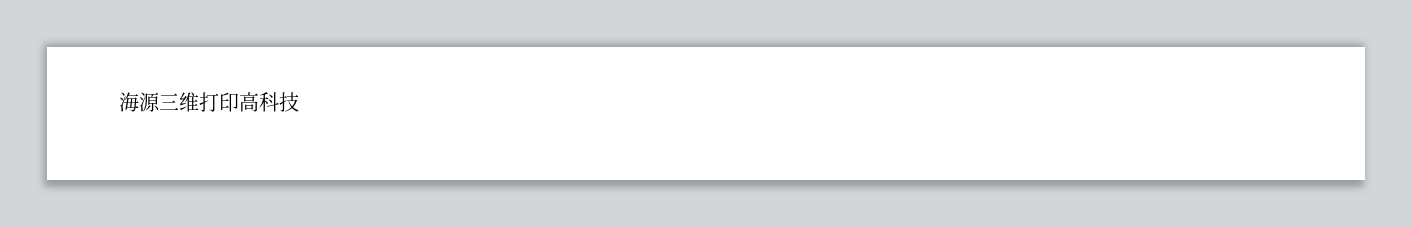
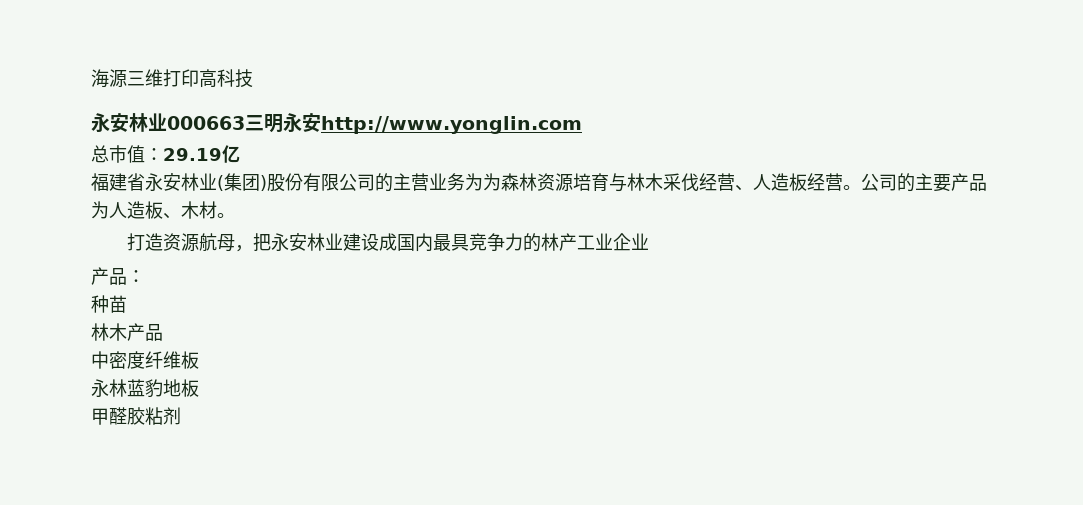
(299, 102) none -> [91,113,582,134] [91,145,240,163] [91,173,987,192] [91,201,235,219] [126,233,649,252] [91,267,145,285] [91,295,127,313] [91,323,163,341] [91,351,199,369] [91,379,199,397] [91,407,181,425] // 永安林业000663三明永安http://www.yonglin.com // 总市值：29.19亿 // 福建省永安林业(集团)股份有限公司的主营业务为为森林资源培育与林木采伐经营、人造板经营。公司的主要产品为人造板、木材。 // 打造资源航母，把永安林业建设成国内最具竞争力的林产工业企业 // 产品： // 种苗 // 林木产品 // 中密度纤维板 // 永林蓝豹地板 // 甲醛胶粘剂

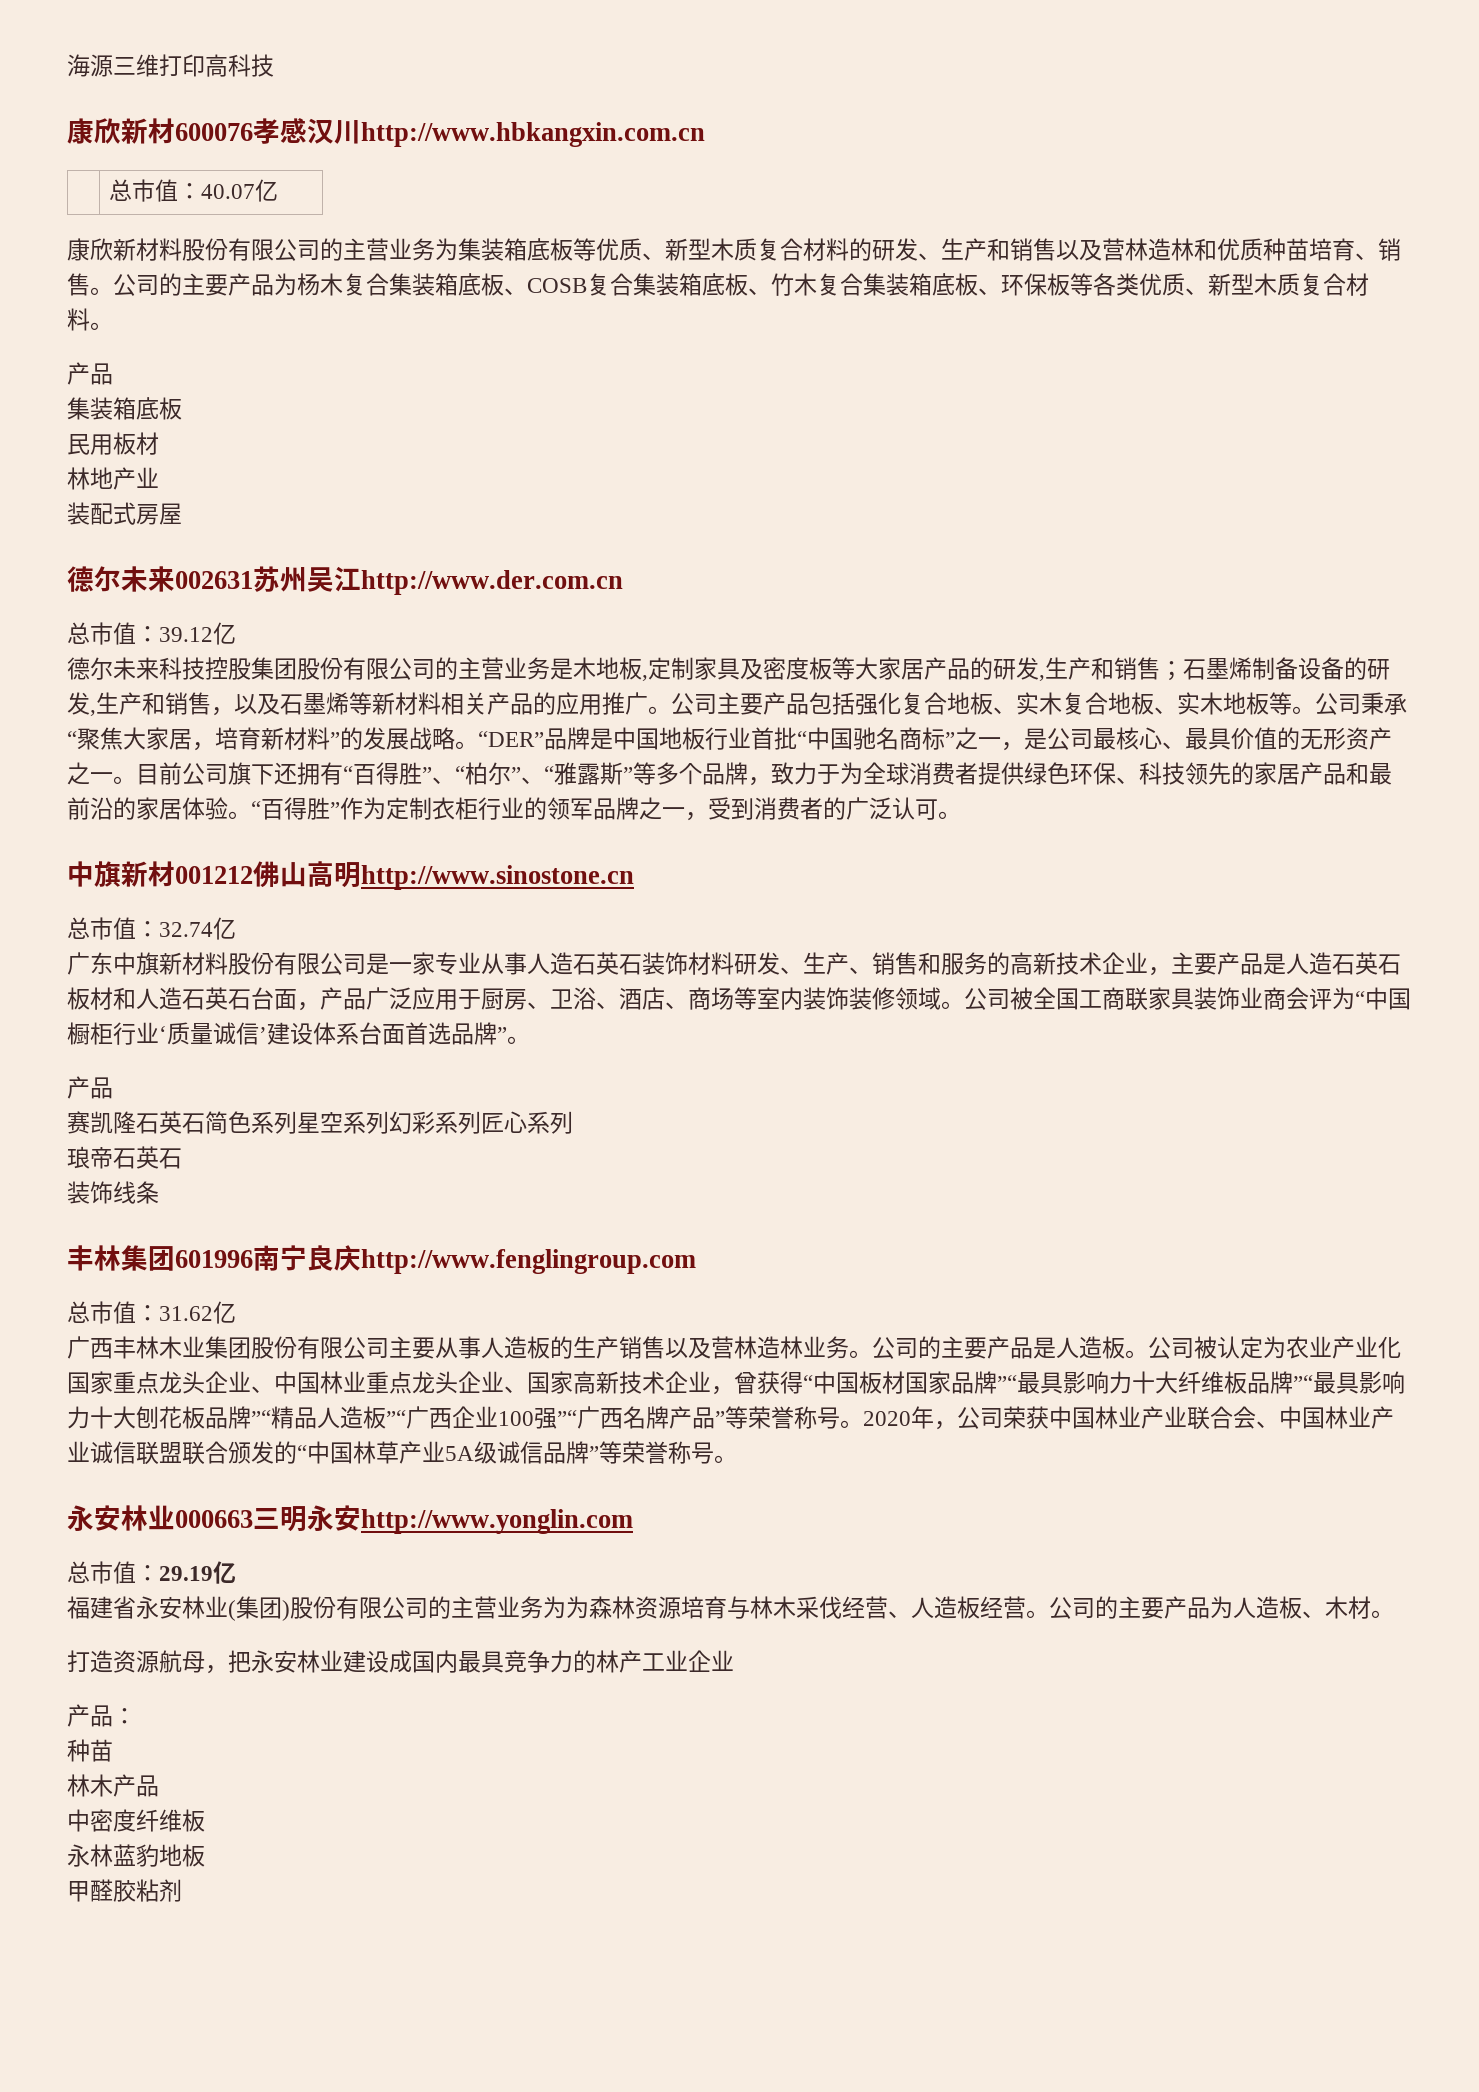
(253, 78) none -> [67,118,705,147] [109,179,279,202] [67,238,1401,261] [67,273,1369,296] [67,308,113,331] [67,362,113,385] [67,397,182,420] [67,432,159,455] [67,467,159,490] [67,502,182,525] [67,566,623,595] [67,622,236,645] [67,657,1390,681] [67,692,1407,716] [67,727,1392,751] [67,762,1392,786] [67,797,961,821] [67,861,634,890] [67,917,236,940] [67,952,1401,976] [67,987,1411,1011] [67,1022,530,1045] [67,1076,113,1099] [67,1111,573,1134] [67,1146,182,1169] [67,1181,159,1204] [67,1245,696,1274] [67,1301,236,1324] [67,1336,1401,1359] [67,1371,1405,1395] [67,1406,1394,1430] [67,1441,737,1465] // 康欣新材600076孝感汉川http://www.hbkangxin.com.cn // | 总市值：40.07亿 // 康欣新材料股份有限公司的主营业务为集装箱底板等优质、新型木质复合材料的研发、生产和销售以及营林造林和优质种苗培育、销售。公司的主要产品为杨木复合集装箱底板、COSB复合集装箱底板、竹木复合集装箱底板、环保板等各类优质、新型木质复合材料。 // 产品 // 集装箱底板 // 民用板材 // 林地产业 // 装配式房屋 // 德尔未来002631苏州吴江http://www.der.com.cn // 总市值：39.12亿 // 德尔未来科技控股集团股份有限公司的主营业务是木地板,定制家具及密度板等大家居产品的研发,生产和销售；石墨烯制备设备的研发,生产和销售，以及石墨烯等新材料相关产品的应用推广。公司主要产品包括强化复合地板、实木复合地板、实木地板等。公司秉承“聚焦大家居，培育新材料”的发展战略。“DER”品牌是中国地板行业首批“中国驰名商标”之一，是公司最核心、最具价值的无形资产之一。目前公司旗下还拥有“百得胜”、“柏尔”、“雅露斯”等多个品牌，致力于为全球消费者提供绿色环保、科技领先的家居产品和最前沿的家居体验。“百得胜”作为定制衣柜行业的领军品牌之一，受到消费者的广泛认可。 // 中旗新材001212佛山高明http://www.sinostone.cn // 总市值：32.74亿 // 广东中旗新材料股份有限公司是一家专业从事人造石英石装饰材料研发、生产、销售和服务的高新技术企业，主要产品是人造石英石板材和人造石英石台面，产品广泛应用于厨房、卫浴、酒店、商场等室内装饰装修领域。公司被全国工商联家具装饰业商会评为“中国橱柜行业‘质量诚信’建设体系台面首选品牌”。 // 产品 // 赛凯隆石英石简色系列星空系列幻彩系列匠心系列 // 琅帝石英石 // 装饰线条 // 丰林集团601996南宁良庆http://www.fenglingroup.com // 总市值：31.62亿 // 广西丰林木业集团股份有限公司主要从事人造板的生产销售以及营林造林业务。公司的主要产品是人造板。公司被认定为农业产业化国家重点龙头企业、中国林业重点龙头企业、国家高新技术企业，曾获得“中国板材国家品牌”“最具影响力十大纤维板品牌”“最具影响力十大刨花板品牌”“精品人造板”“广西企业100强”“广西名牌产品”等荣誉称号。2020年，公司荣获中国林业产业联合会、中国林业产业诚信联盟联合颁发的“中国林草产业5A级诚信品牌”等荣誉称号。

